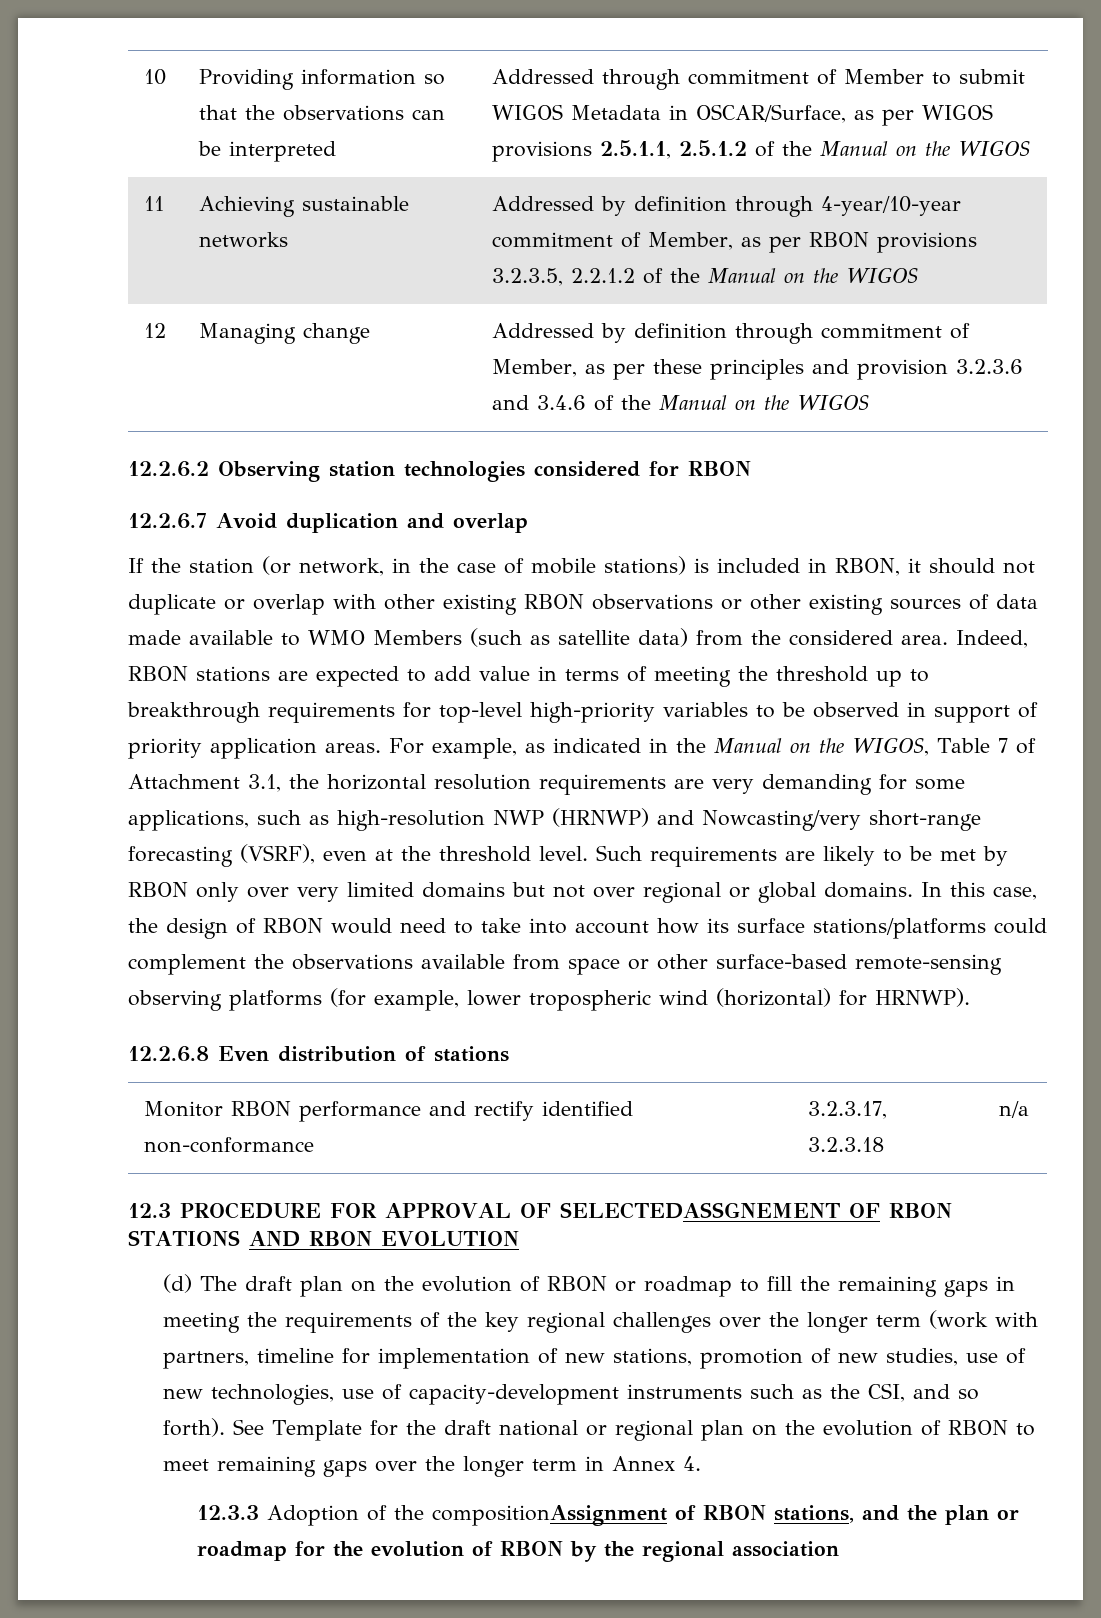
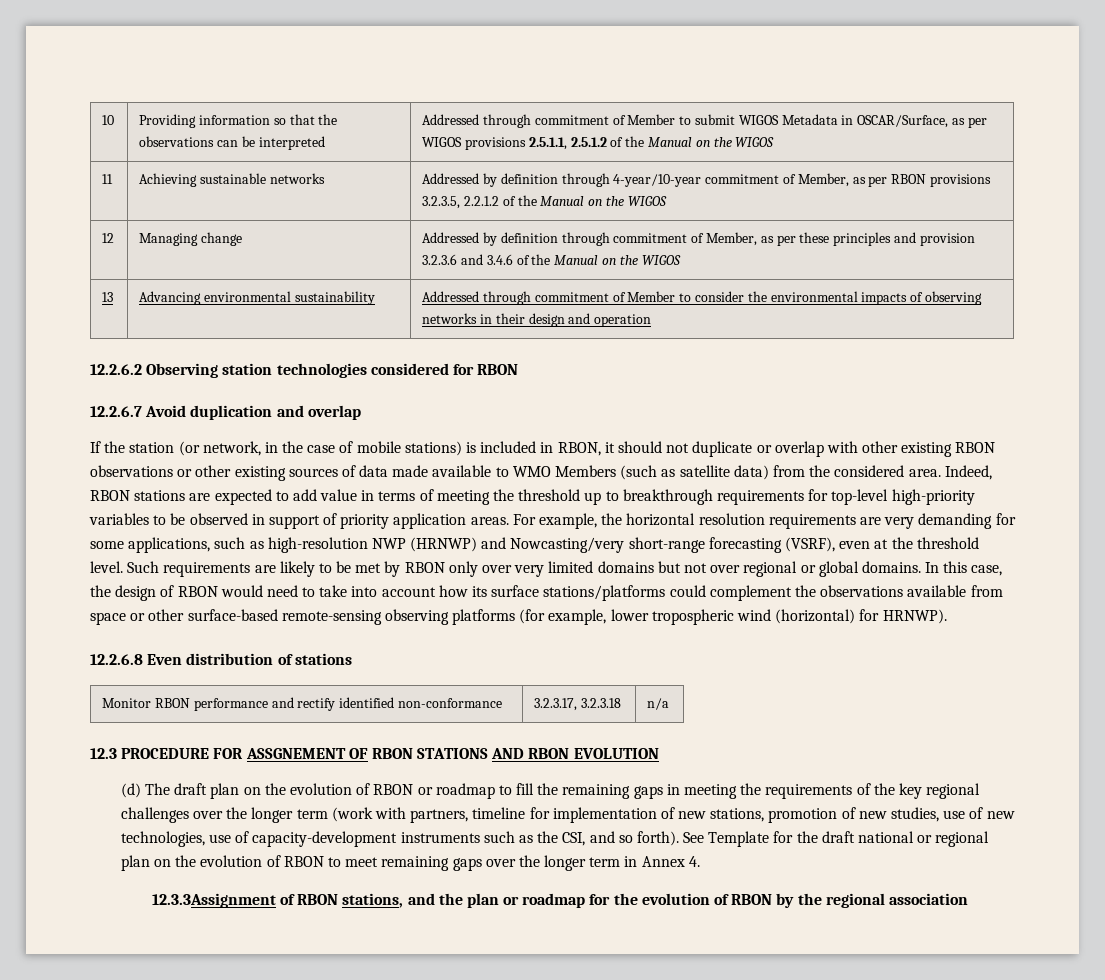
(870, 402) none -> [102,292,114,302] [139,291,375,305] [422,291,982,305] [422,313,652,327] // 13 | Advancing environmental sustainability | Addressed through commitment of Member to consider the environmental impacts of observing networks in their design and operation
[525,737,1036,756] [128,774,281,792] as indicated in the Manual on the WIGOS, Table 7 of Attachment 3.1, -> (598, 521) none
[385,1202,840,1219] APPROVAL OF SELECTEDASSGNEMENT -> [245,748,346,759] ASSGNEMENT
[197,1505,668,1526] 12.3.3 Adoption of the compositionAssignment -> [151,893,276,908] 12.3.3Assignment

